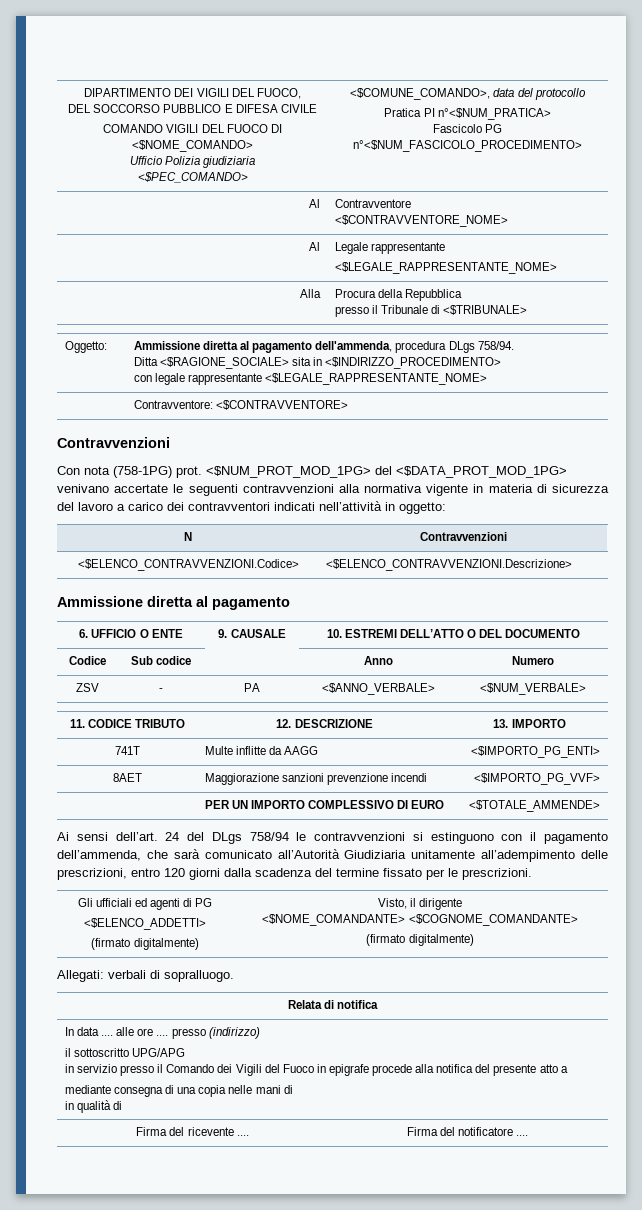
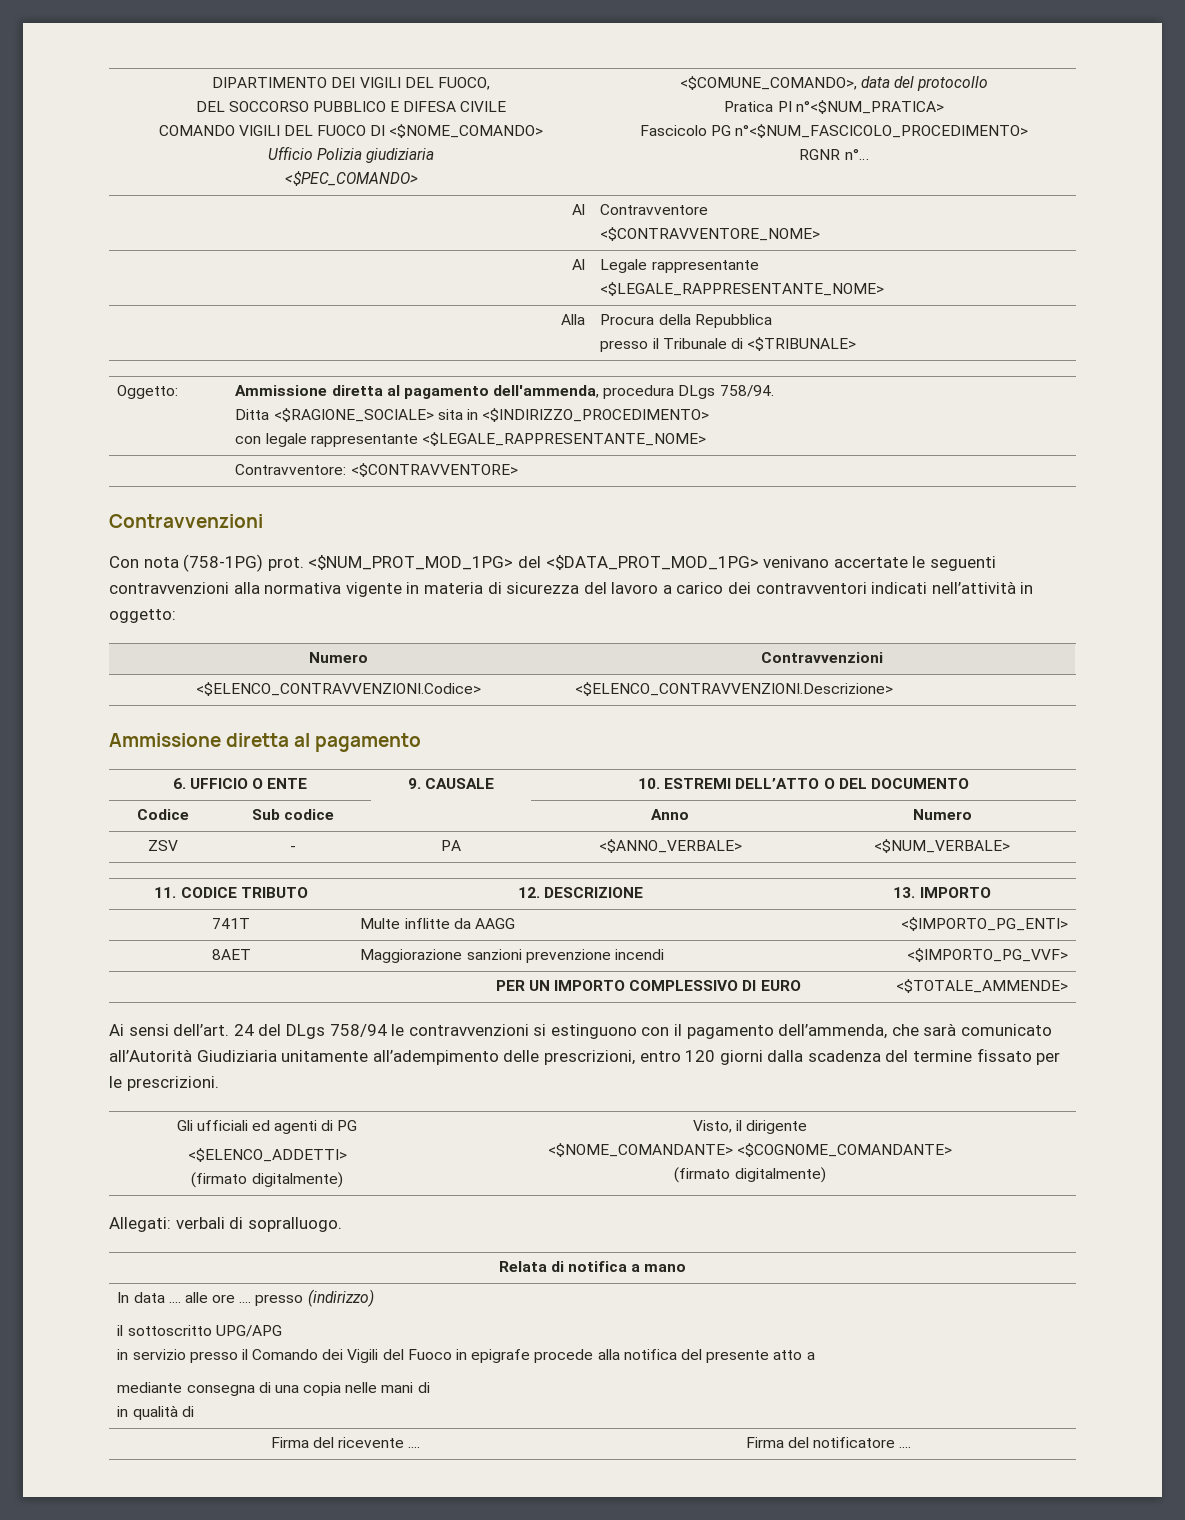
(582, 146) none -> [799,149,869,160] // RGNR n°…
[184,532,192,541] N -> [309,652,368,663] Numero
(379, 1004) none -> [631,1264,687,1272] a mano

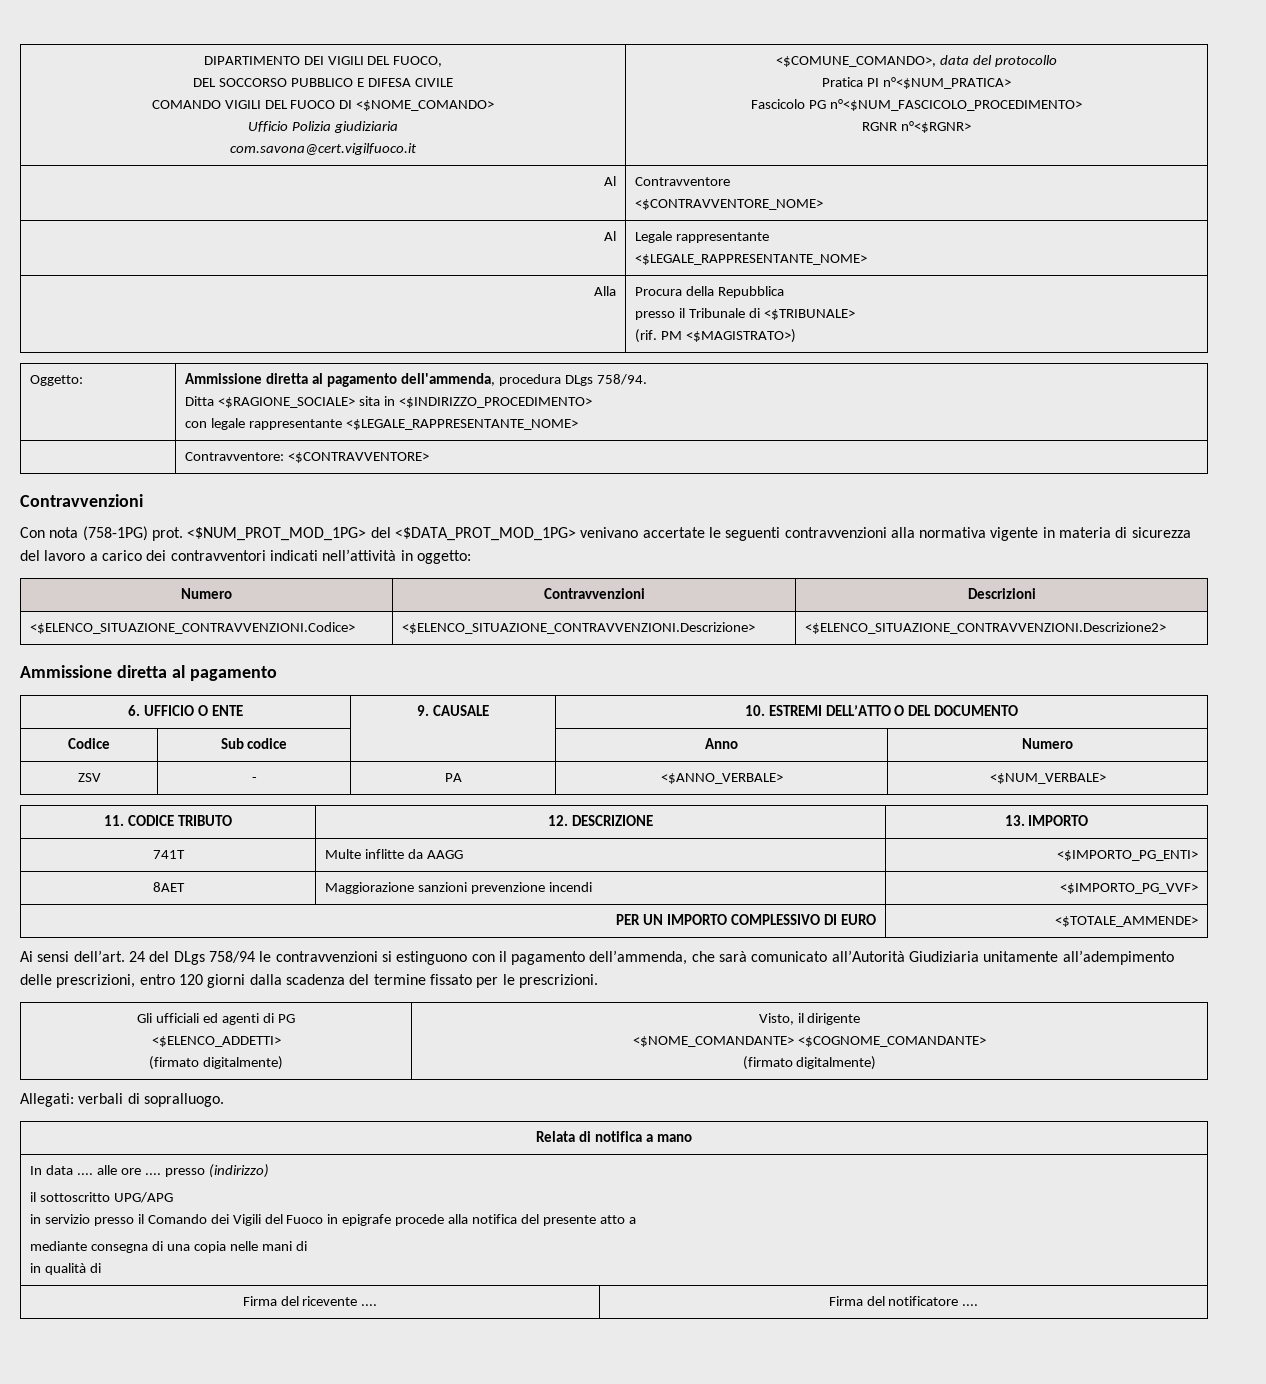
[284,171,418,186] <$PEC_COMANDO> -> [230,143,417,155] com.savona@cert.vigilfuoco.it
[844,149,869,160] n°… -> [900,121,971,133] n°<$RGNR>
(857, 344) none -> [635,329,796,343] // (rif. PM <$MAGISTRATO>)
[196,682,481,696] [575,682,894,696] // <$ELENCO_CONTRAVVENZIONI.Codice> | <$ELENCO_CONTRAVVENZIONI.Descrizione> -> [967,588,1036,599] [30,622,356,634] [402,622,756,634] [805,622,1167,634] | Descrizioni // <$ELENCO_SITUAZIONE_CONTRAVVENZIONI.Codice> | <$ELENCO_SITUAZIONE_CONTRAVVENZIONI.Descrizione> | <$ELENCO_SITUAZIONE_CONTRAVVENZIONI.Descrizione2>

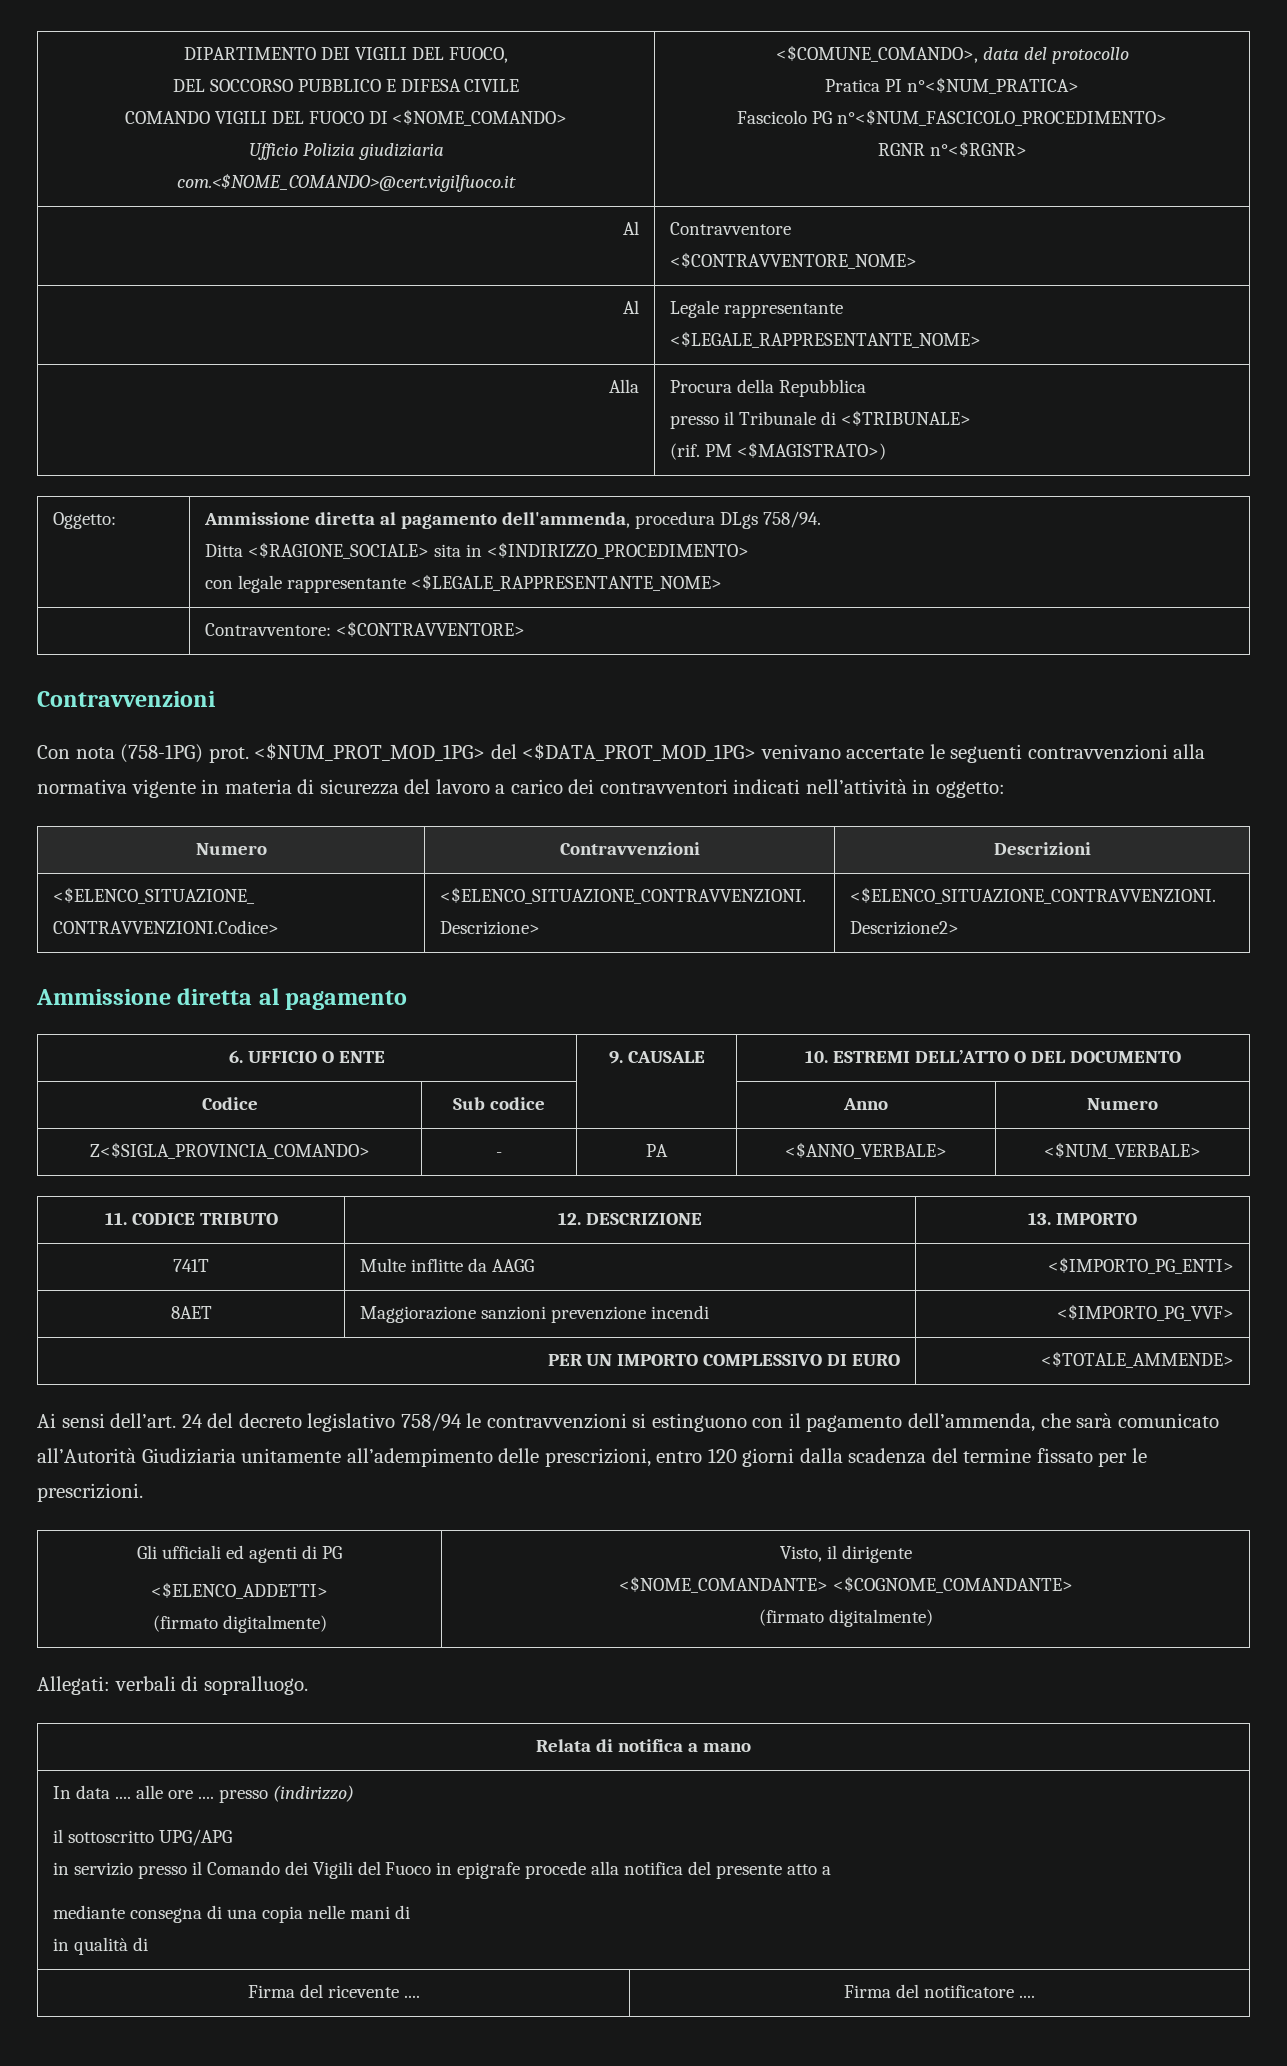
[230,143,417,155] com.savona@cert.vigilfuoco.it -> [177,173,516,192] com.<$NOME_COMANDO>@cert.vigilfuoco.it
[77,773,101,782] ZSV -> [89,1142,370,1159] Z<$SIGLA_PROVINCIA_COMANDO>
[173,951,205,965] DLgs -> [238,1413,396,1432] decreto legislativo

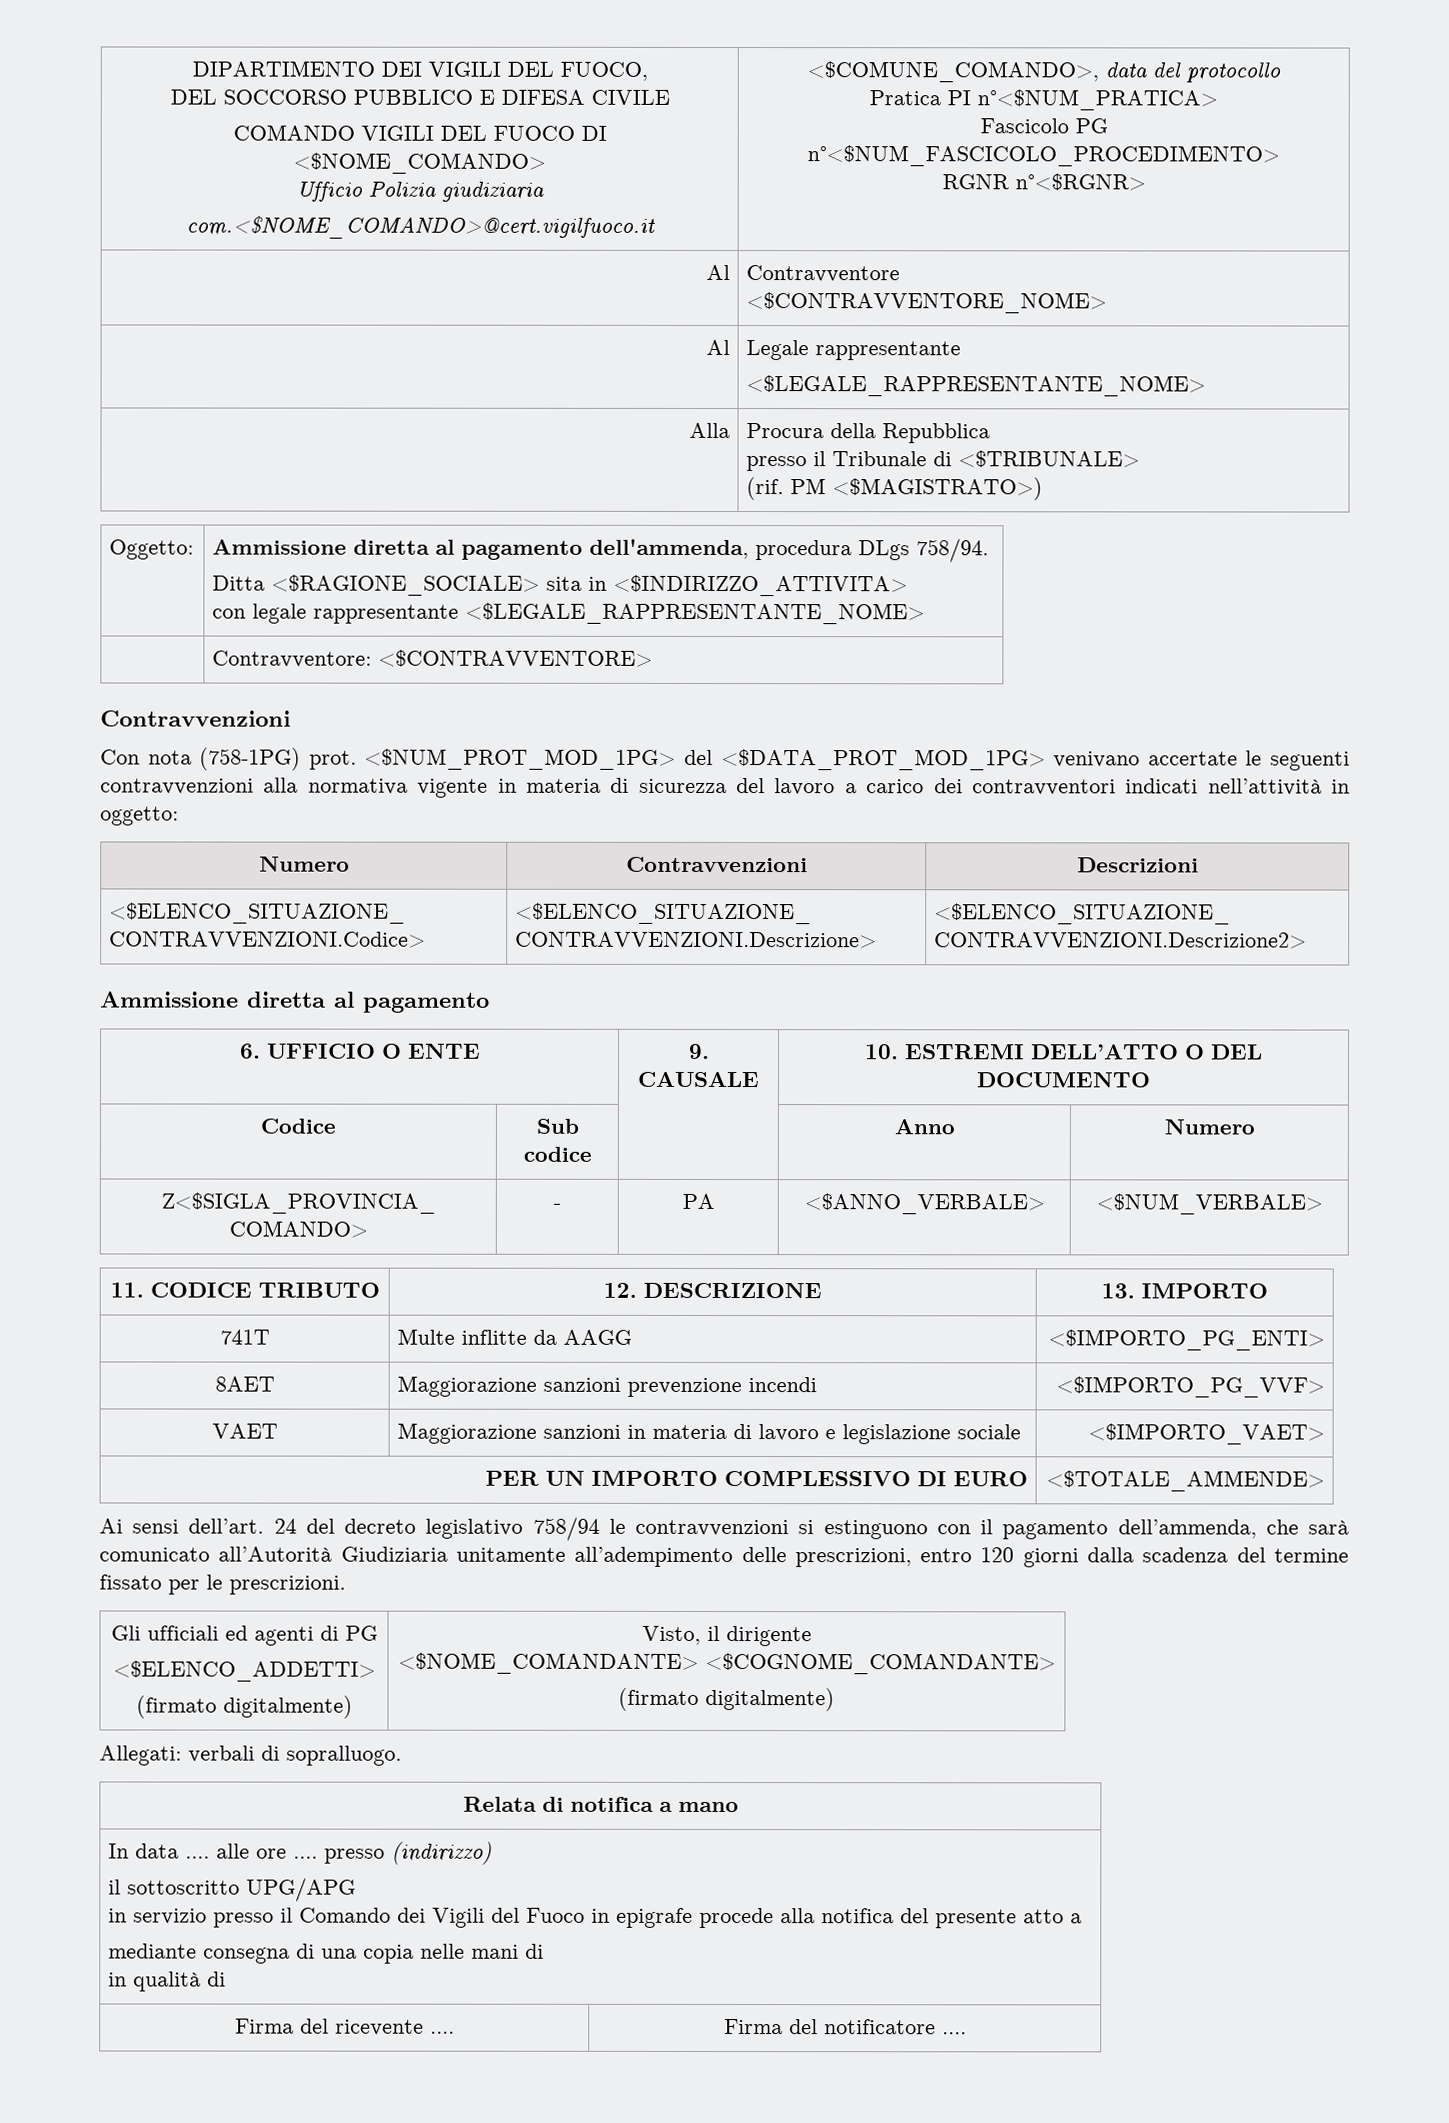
[486,542,749,559] <$INDIRIZZO_PROCEDIMENTO> -> [613,574,909,597] <$INDIRIZZO_ATTIVITA>
(1235, 1312) none -> [211,1423,278,1439] [397,1422,1022,1445] [1087,1423,1325,1445] // VAET | Maggiorazione sanzioni in materia di lavoro e legislazione sociale | <$IMPORTO_VAET>

